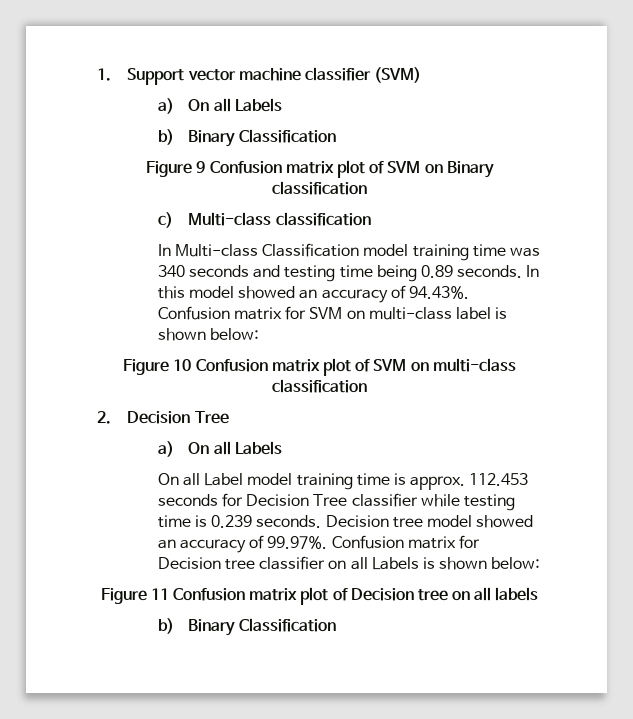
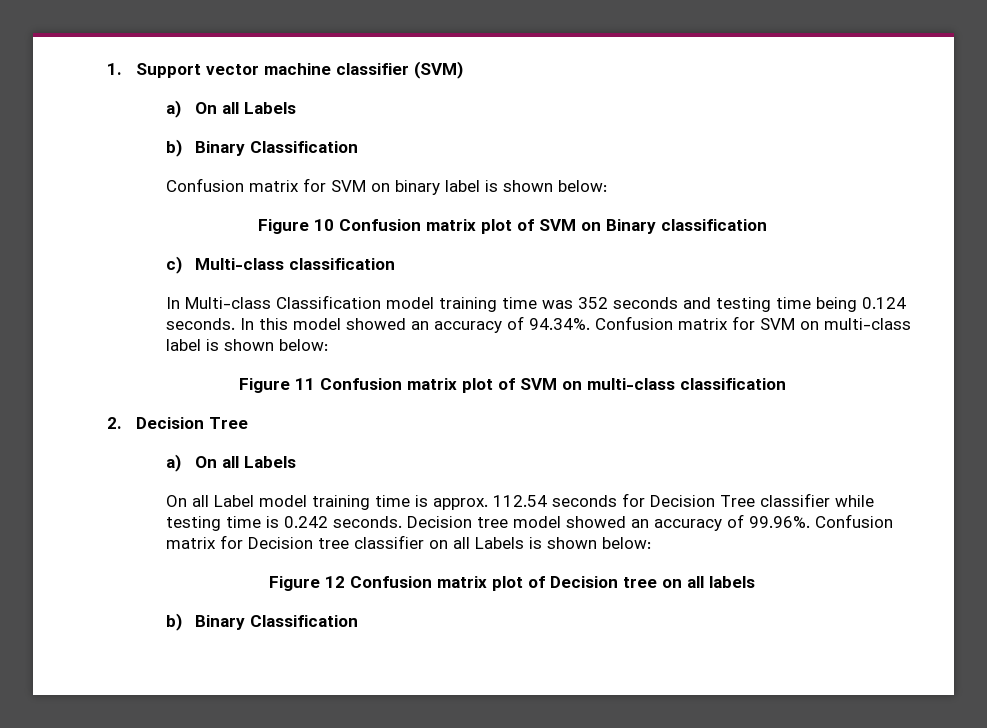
[146,161,206,177] // Figure 9 -> [165,178,607,195] [257,219,334,234] // Confusion matrix for SVM on binary label is shown below: // Figure 10
[157,265,185,277] 340 -> [577,297,608,309] 352
[420,265,453,278] 0.89 -> [861,297,906,309] 0.124
[408,286,469,299] 94.43%. -> [528,318,590,330] 94.34%.
[173,359,192,371] 10 -> [294,378,315,390] 11
[469,473,529,486] 112.453 -> [492,495,547,507] 112.54
[211,515,253,528] 0.239 -> [283,516,328,528] 0.242
[267,536,328,549] 99.97%. -> [748,516,810,528] 99.96%.
[150,588,169,600] 11 -> [325,576,345,588] 12

